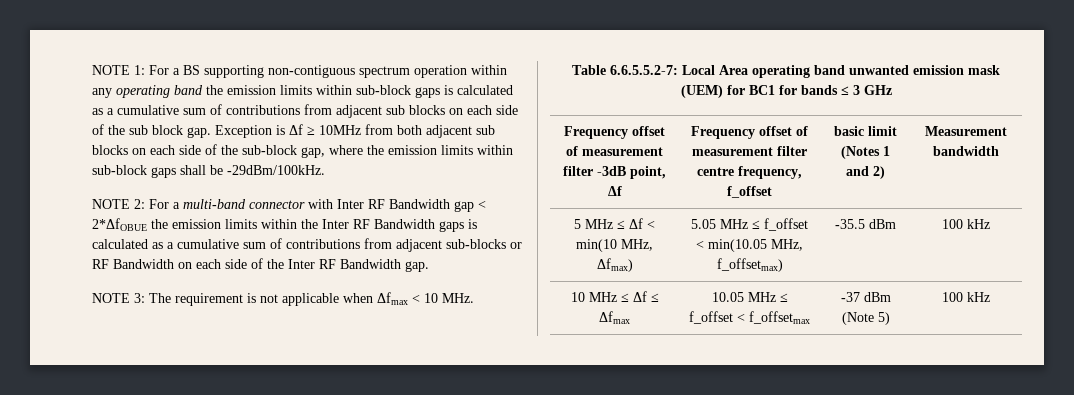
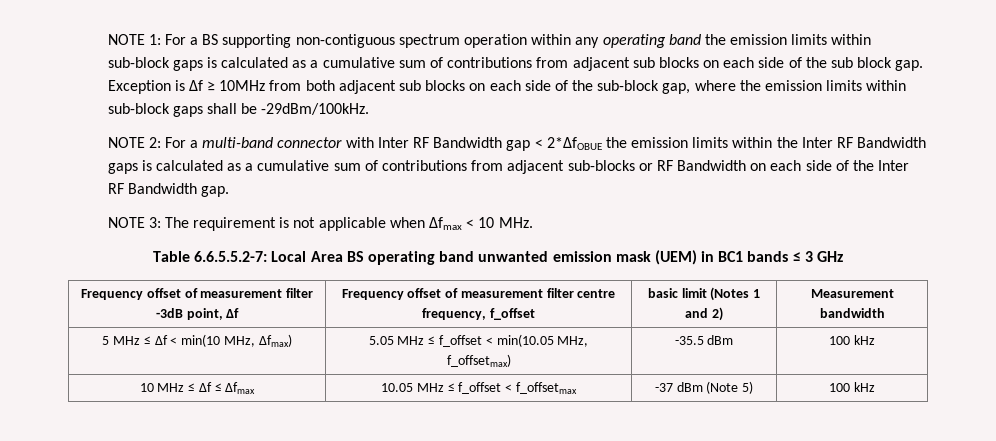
(748, 70) none -> [346,251,364,262] BS
[726,85,797,95] for BC1 for -> [701,251,744,262] in BC1

